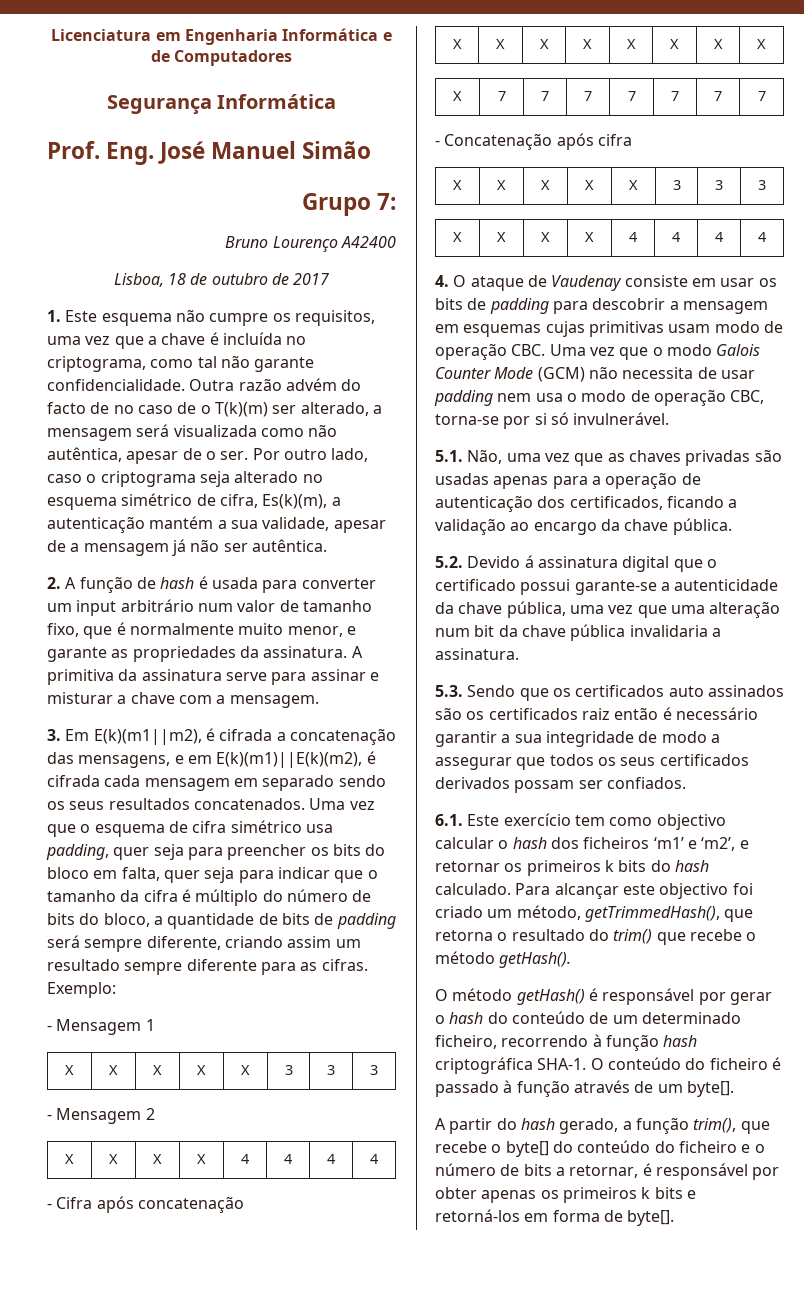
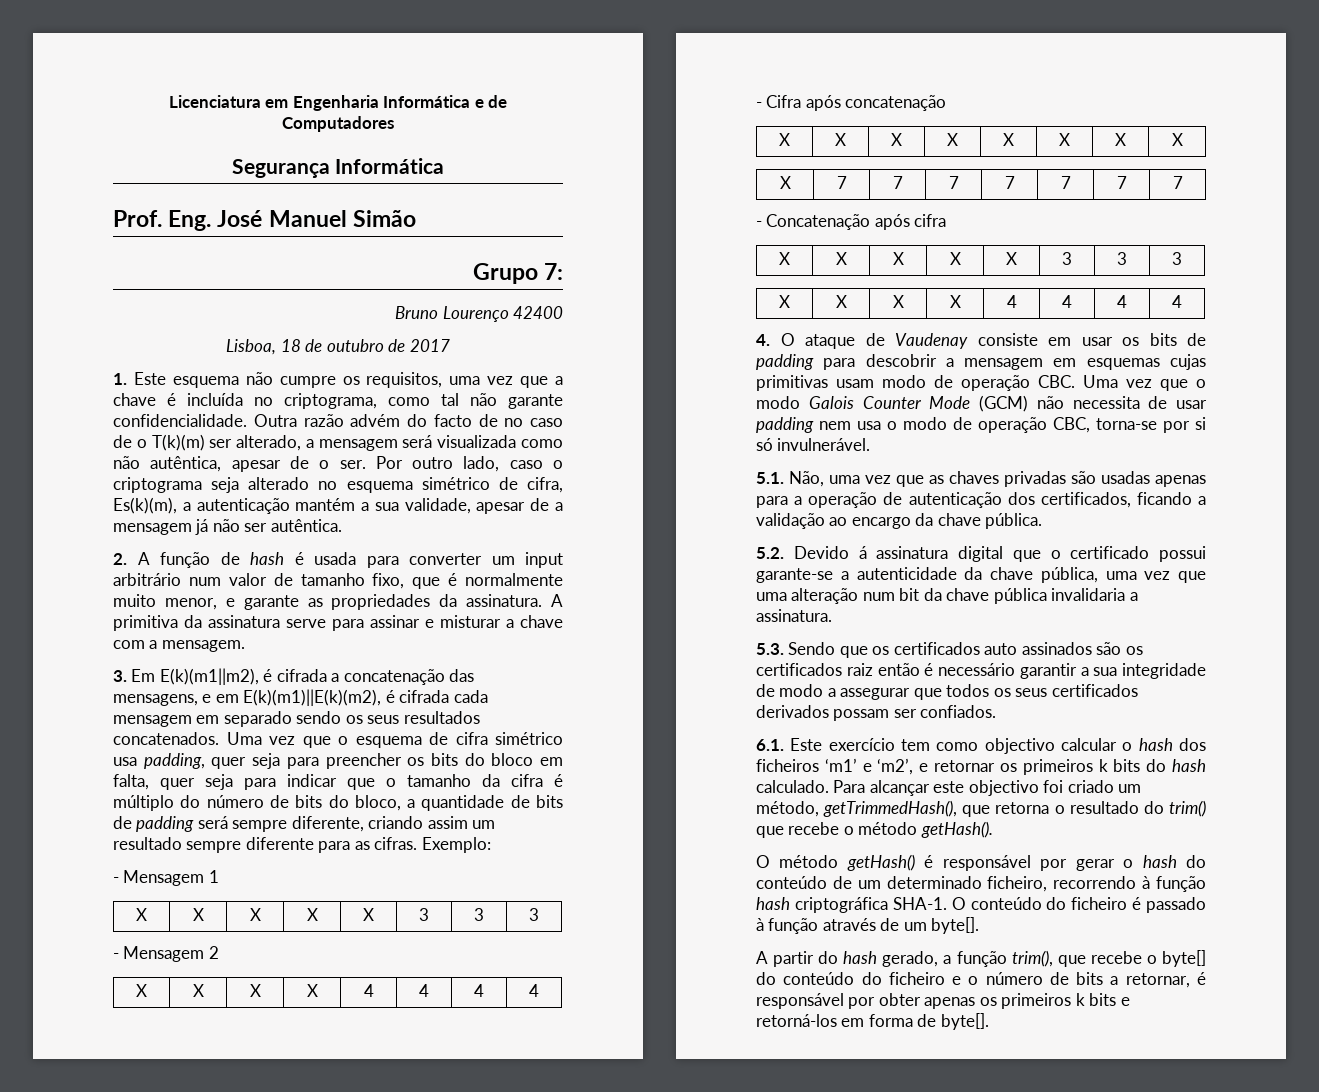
[341,236,396,248] A42400 -> [513,306,563,319] 42400

